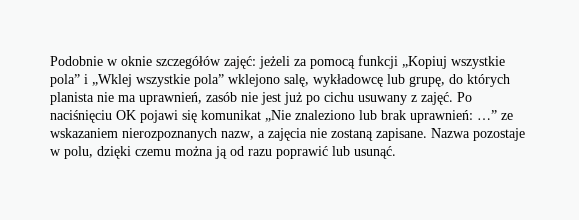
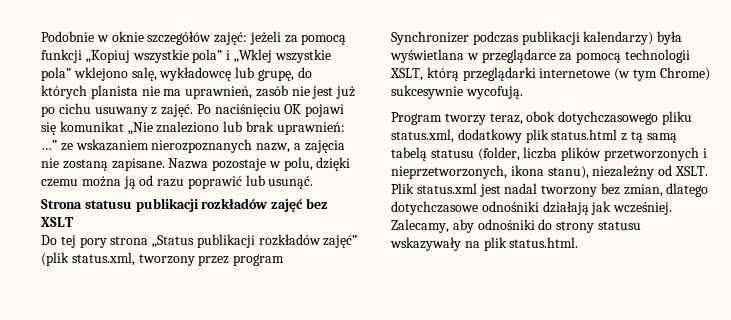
(396, 152) none -> [41,198,328,212] [41,217,74,227] [41,234,358,248] [41,252,285,266] [391,31,683,45] [390,49,690,63] [390,67,710,81] [391,85,523,99] [391,111,692,125] [391,129,677,143] [391,147,707,161] [391,165,708,179] [391,183,709,197] [391,201,673,215] [391,219,641,233] [390,237,579,251] // Strona statusu publikacji rozkładów zajęć bez XSLT // Do tej pory strona „Status publikacji rozkładów zajęć” (plik status.xml, tworzony przez program Synchronizer podczas publikacji kalendarzy) była wyświetlana w przeglądarce za pomocą technologii XSLT, którą przeglądarki internetowe (w tym Chrome) sukcesywnie wycofują. // Program tworzy teraz, obok dotychczasowego pliku status.xml, dodatkowy plik status.html z tą samą tabelą statusu (folder, liczba plików przetworzonych i nieprzetworzonych, ikona stanu), niezależny od XSLT. Plik status.xml jest nadal tworzony bez zmian, dlatego dotychczasowe odnośniki działają jak wcześniej. Zalecamy, aby odnośniki do strony statusu wskazywały na plik status.html.

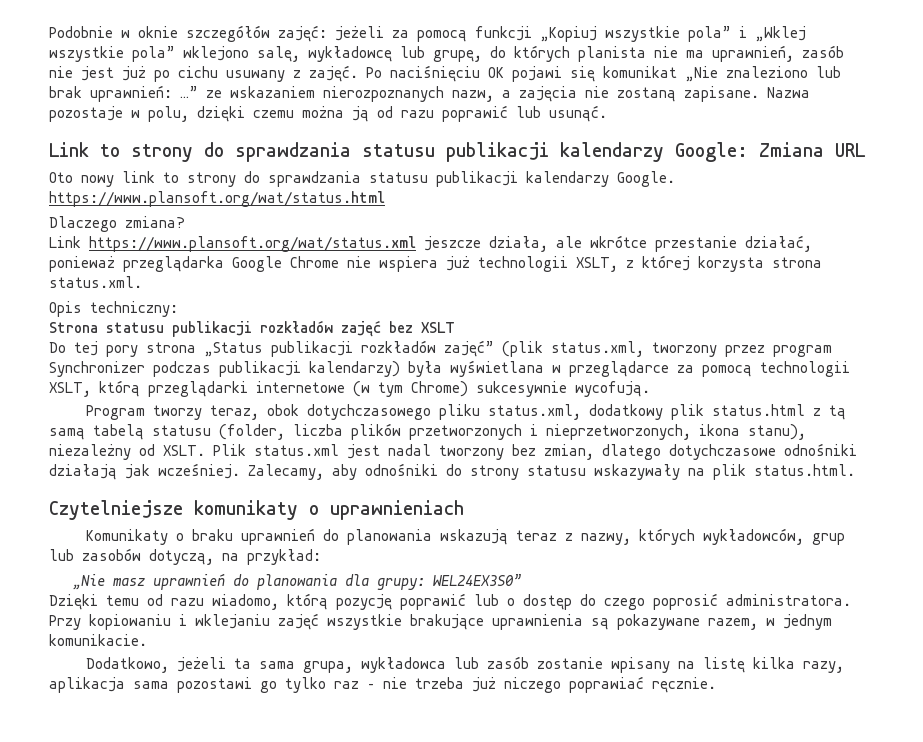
(314, 182) none -> [49,142,866,162] [49,171,675,187] [49,191,385,207] [49,216,185,232] [49,235,812,252] [49,255,822,272] [49,276,142,288] [49,301,178,317] // Link to strony do sprawdzania statusu publikacji kalendarzy Google: Zmiana URL // Oto nowy link to strony do sprawdzania statusu publikacji kalendarzy Google. https://www.plansoft.org/wat/status.html // Dlaczego zmiana? // Link https://www.plansoft.org/wat/status.xml jeszcze działa, ale wkrótce przestanie działać, ponieważ przeglądarka Google Chrome nie wspiera już technologii XSLT, z której korzysta strona status.xml. // Opis techniczny:
(579, 242) none -> [49,500,464,520] [85,528,845,545] [49,548,321,565] [72,573,521,590] [49,593,851,610] [49,613,832,630] [49,634,147,646] [85,656,844,673] [49,676,716,693] // Czytelniejsze komunikaty o uprawnieniach // Komunikaty o braku uprawnień do planowania wskazują teraz z nazwy, których wykładowców, grup lub zasobów dotyczą, na przykład: // „Nie masz uprawnień do planowania dla grupy: WEL24EX3S0” // Dzięki temu od razu wiadomo, którą pozycję poprawić lub o dostęp do czego poprosić administratora. Przy kopiowaniu i wklejaniu zajęć wszystkie brakujące uprawnienia są pokazywane razem, w jednym komunikacie. // Dodatkowo, jeżeli ta sama grupa, wykładowca lub zasób zostanie wpisany na listę kilka razy, aplikacja sama pozostawi go tylko raz – nie trzeba już niczego poprawiać ręcznie.

